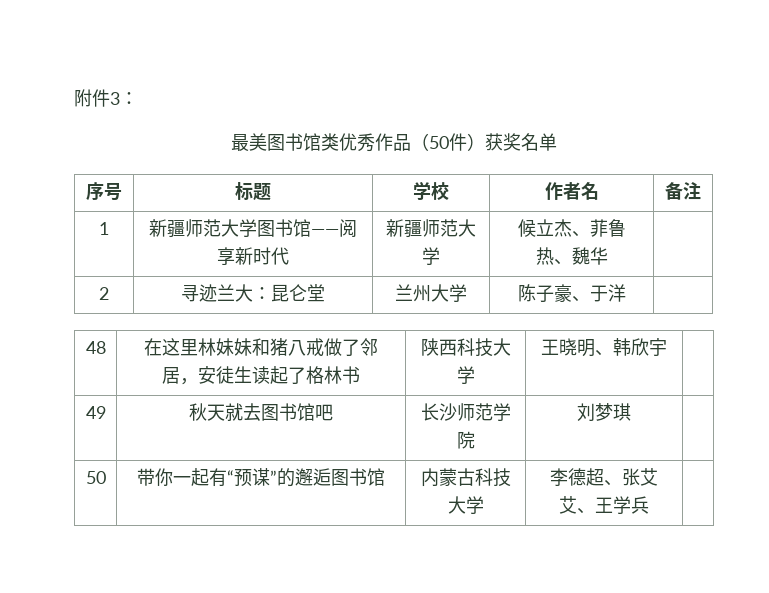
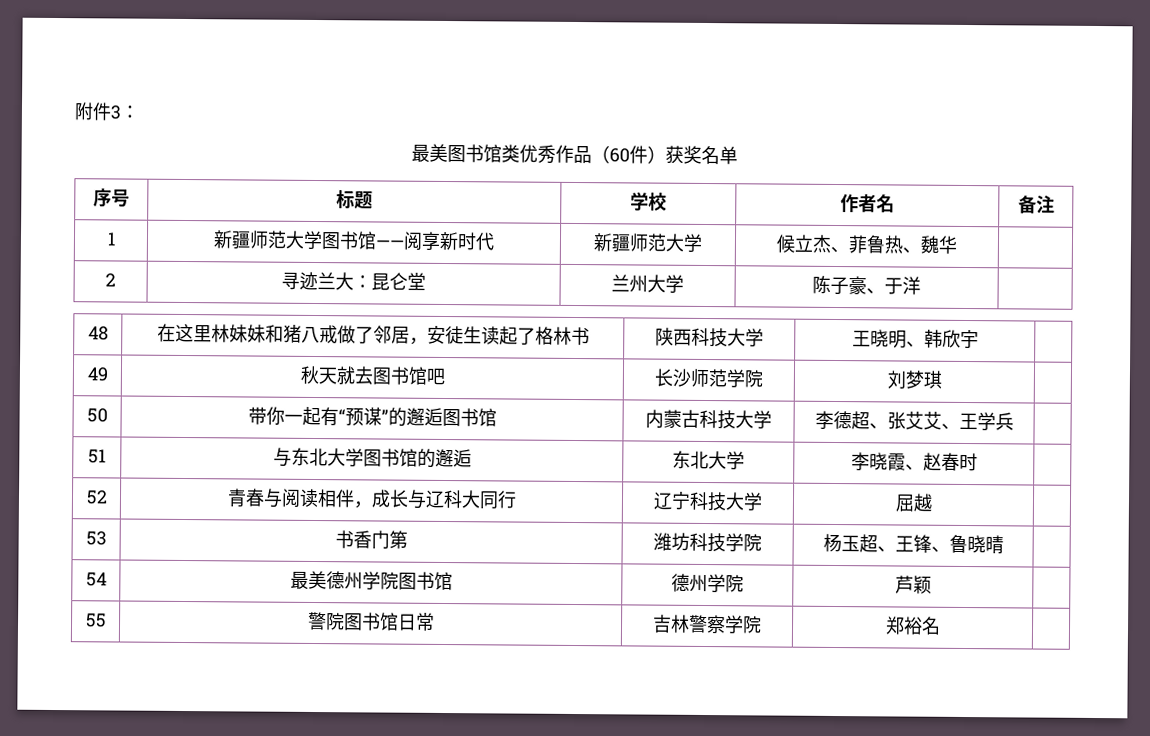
[429,136,449,149] 50 -> [608,148,630,163] 60
(649, 505) none -> [88,449,106,464] [272,447,472,468] [672,450,745,470] [850,452,978,472] [85,490,108,505] [226,488,517,510] [653,491,763,512] [894,493,933,512] [85,531,107,546] [334,530,408,549] [653,532,762,553] [822,533,1004,554] [85,572,107,587] [289,570,453,591] [671,573,744,593] [894,575,932,594] [84,613,107,628] [306,611,435,631] [652,614,762,635] [884,616,941,635] // 51 | 与东北大学图书馆的邂逅 | 东北大学 | 李晓霞、赵春时 | // 52 | 青春与阅读相伴，成长与辽科大同行 | 辽宁科技大学 | 屈越 | // 53 | 书香门第 | 潍坊科技学院 | 杨玉超、王锋、鲁晓晴 | // 54 | 最美德州学院图书馆 | 德州学院 | 芦颖 | // 55 | 警院图书馆日常 | 吉林警察学院 | 郑裕名 |

